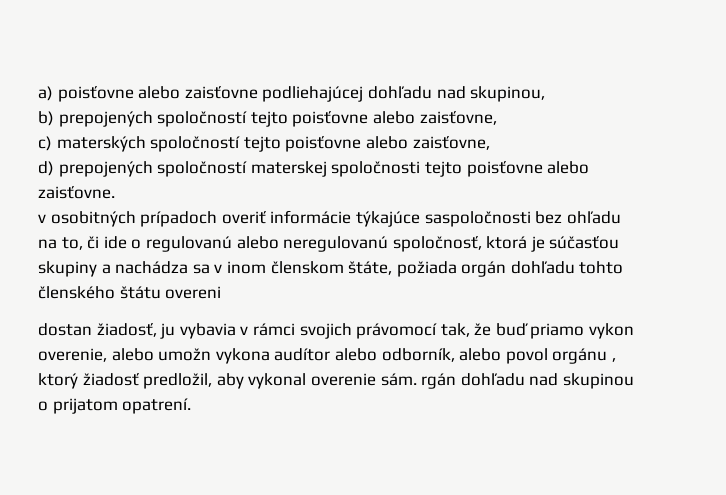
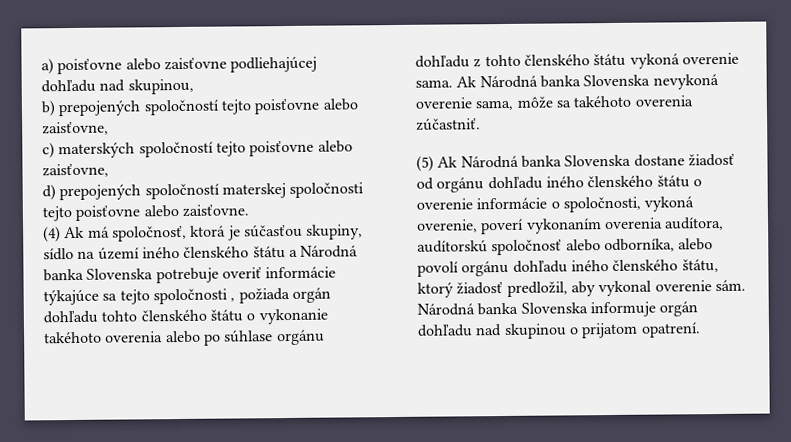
[38,210,621,227] [38,236,620,252] [38,261,393,277] v osobitných prípadoch overiť informácie týkajúce saspoločnosti bez ohľadu na to, či ide o regulovanú alebo neregulovanú spoločnosť, ktorá je súčasťou skupiny a nachádza sa v inom členskom štáte, -> [43,224,364,243] [43,245,359,261] [43,266,337,284] [43,288,236,306] (4) Ak má spoločnosť, ktorá je súčasťou skupiny, sídlo na území iného členského štátu a Národná banka Slovenska potrebuje overiť informácie týkajúce sa tejto spoločnosti ,
[165,286,222,299] [38,323,635,339] [38,348,616,364] overeni // dostan žiadosť, ju vybavia v rámci svojich právomocí tak, že buď priamo vykon overenie, alebo umožn vykona audítor alebo odborník, alebo povol orgánu , -> [246,308,328,325] [44,329,325,346] [415,52,739,69] [415,74,719,90] [415,95,693,111] [416,118,481,131] [416,153,735,172] [416,175,702,193] [416,196,695,213] [416,216,725,235] [417,238,714,256] [417,259,719,277] o vykonanie takéhoto overenia alebo po súhlase orgánu dohľadu z tohto členského štátu vykoná overenie sama. Ak Národná banka Slovenska nevykoná overenie sama, môže sa takéhoto overenia zúčastniť. // (5) Ak Národná banka Slovenska dostane žiadosť od orgánu dohľadu iného členského štátu o overenie informácie o spoločnosti, vykoná overenie, poverí vykonaním overenia audítora, audítorskú spoločnosť alebo odborníka, alebo povolí orgánu dohľadu iného členského štátu,
[421,373,457,389] rgán -> [417,301,699,318] Národná banka Slovenska informuje orgán

